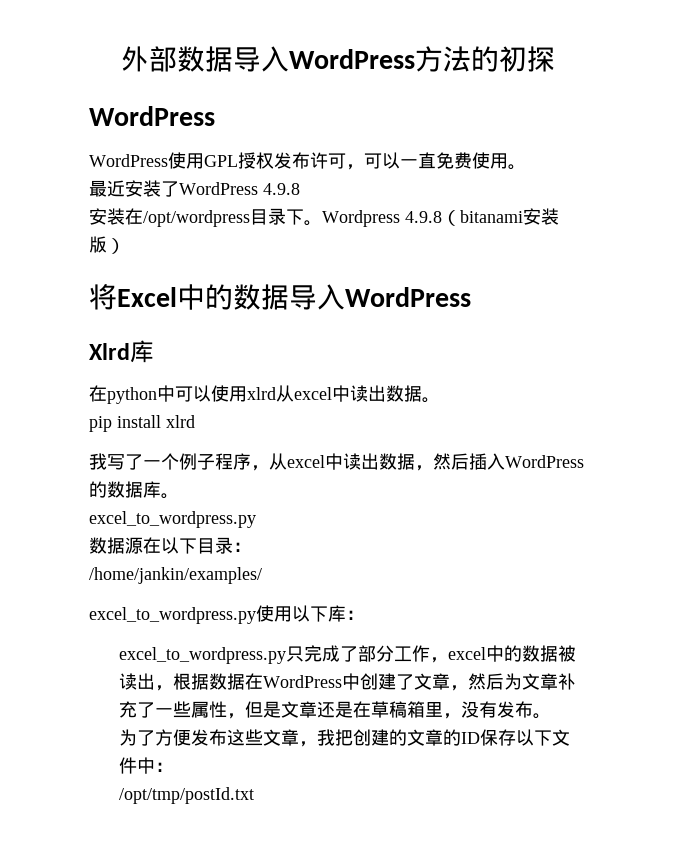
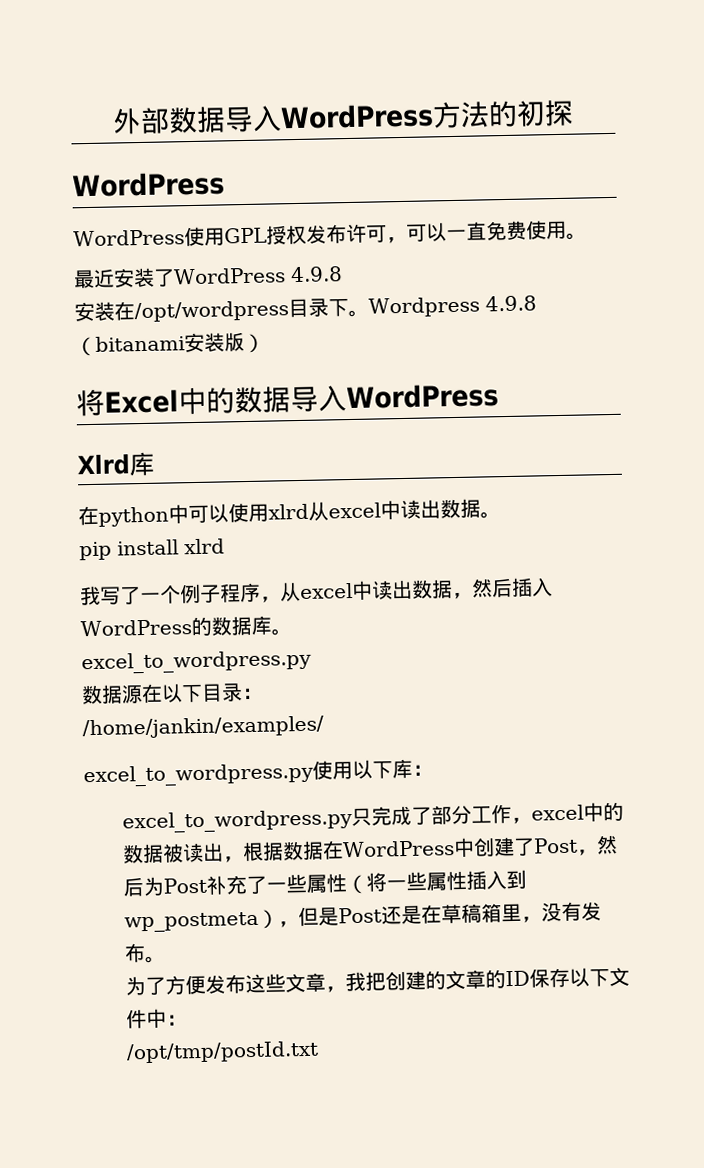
[414,673,451,690] 文章 -> [532,837,578,854] Post
[522,673,559,690] 文章 -> [162,877,207,894] Post
[227,701,318,719] ，但是文章 -> [345,869,527,895] [123,906,382,933] （将一些属性插入到wp_postmeta），但是Post

